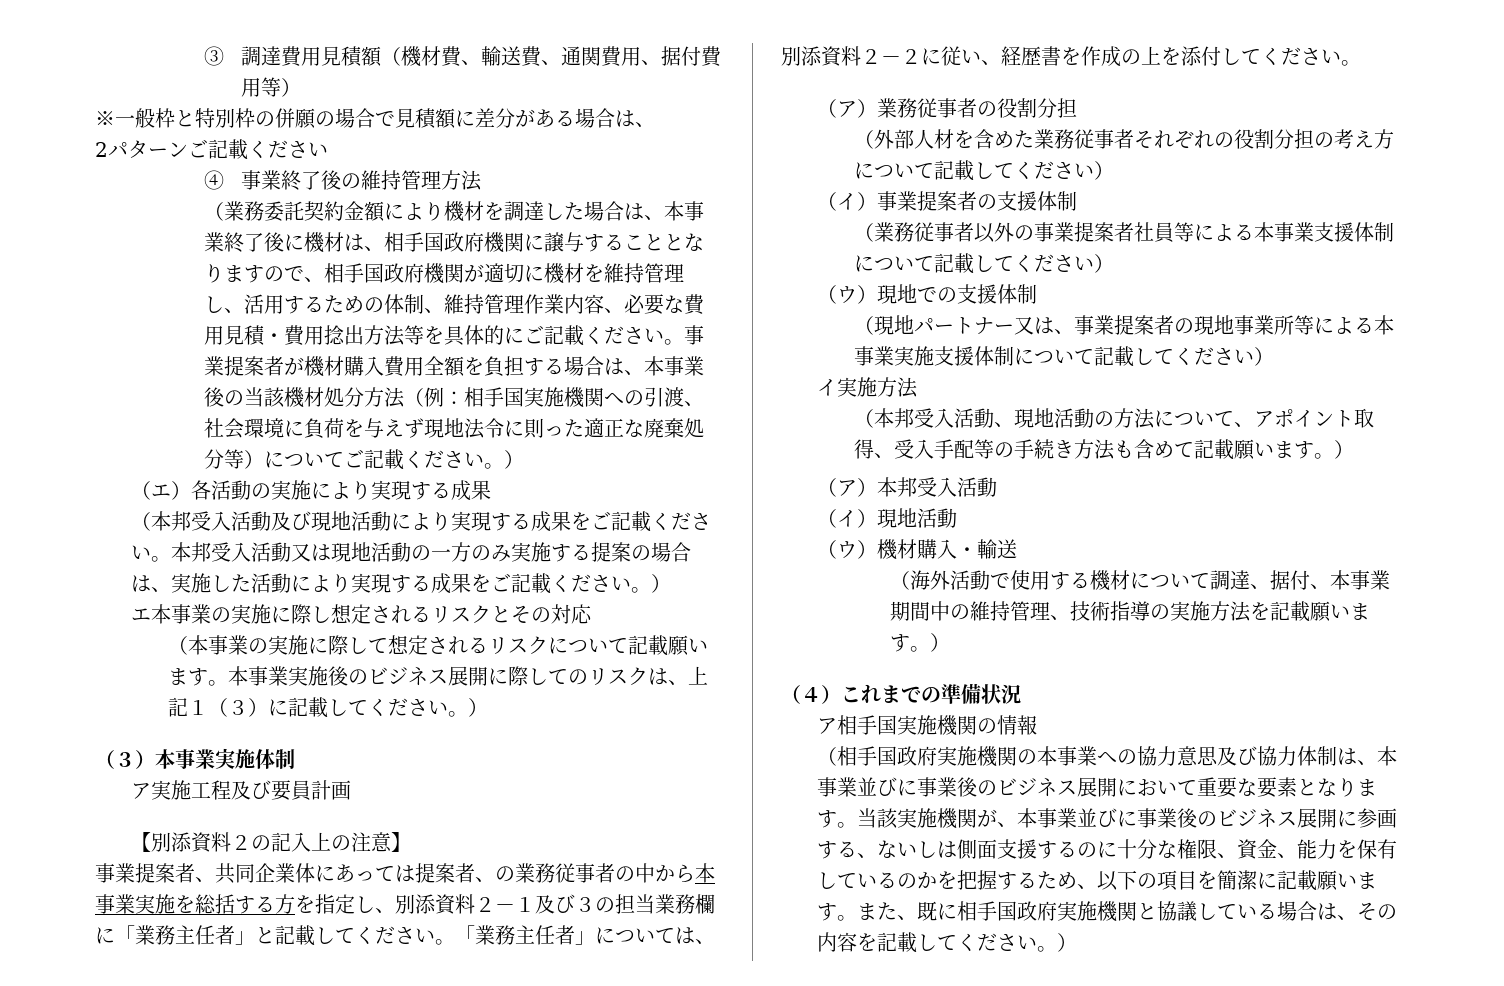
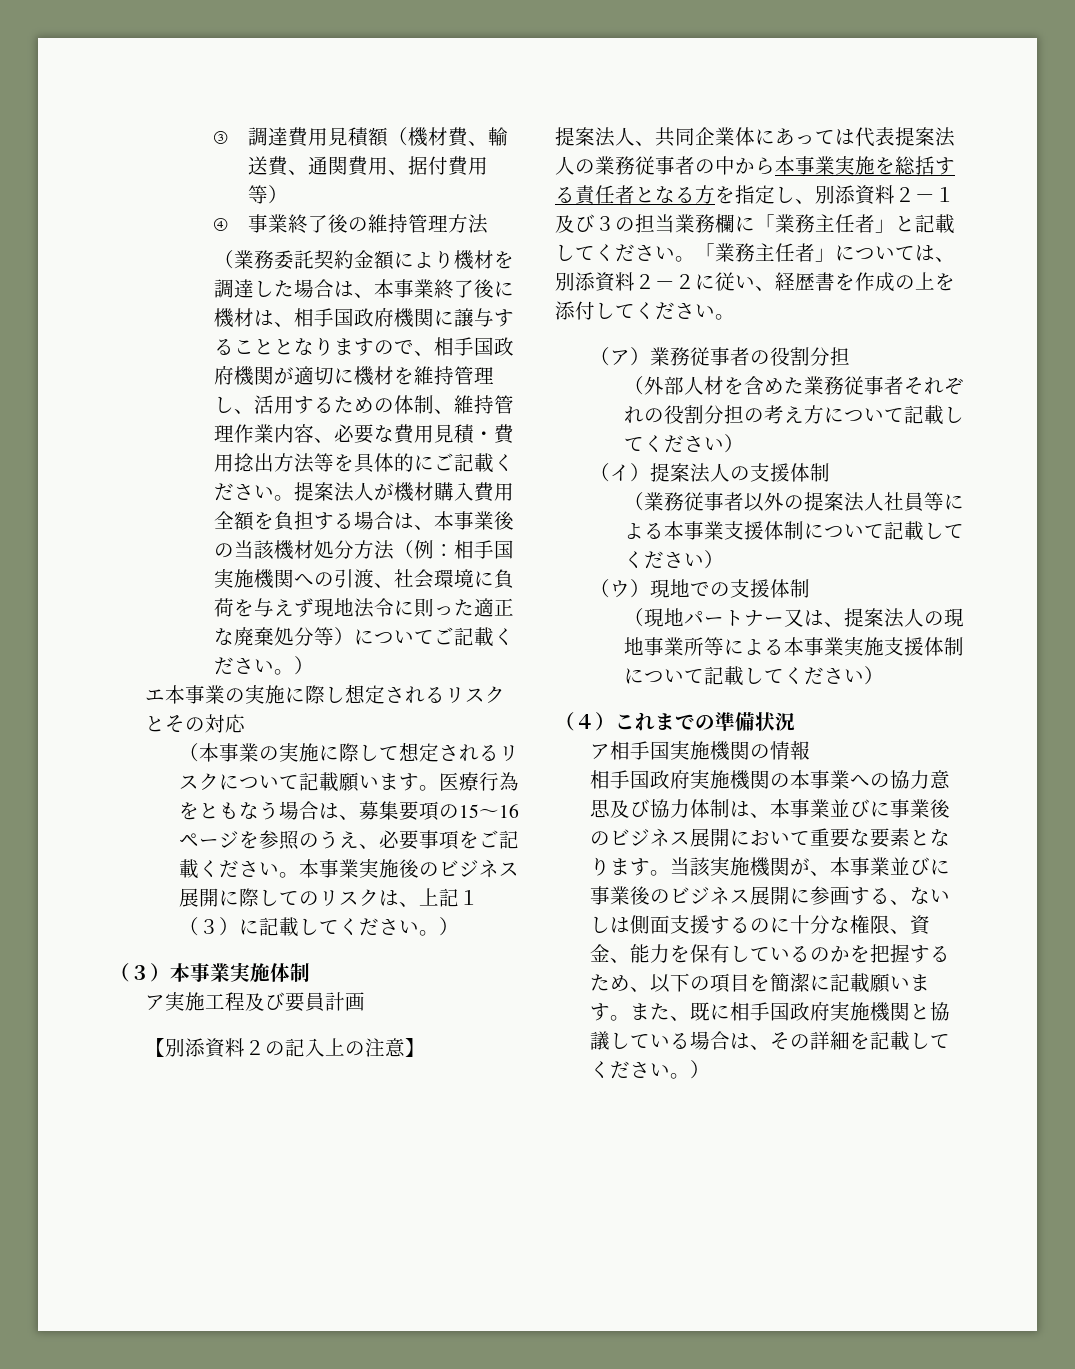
[95,108,655,129] [95,139,328,160] // ※一般枠と特別枠の併願の場合で見積額に差分がある場合は、 // 2パターンご記載ください -> (289, 194) none
[684,325,705,345] [204,356,285,376] 事業提案者 -> [293,482,374,502] 提案法人
[131,480,492,501] [131,511,712,532] [131,542,692,562] [131,573,672,594] // （エ）各活動の実施により実現する成果 // （本邦受入活動及び現地活動により実現する成果をご記載ください。本邦受入活動又は現地活動の一方のみ実施する提案の場合は、実施した活動により実現する成果をご記載ください。） -> (314, 665) none
(228, 683) none -> [439,772,520,791] [179,801,520,821] [179,830,520,850] [179,859,300,879] 医療行為をともなう場合は、募集要項の15～16ページを参照のうえ、必要事項をご記載ください。
[95,863,195,883] 事業提案者 -> [555,127,635,147] 提案法人
[415,863,495,883] 提案者、 -> [855,127,955,147] [555,156,575,175] 代表提案法人
(275, 904) none -> [575,185,695,205] 責任者となる
[877,191,978,211] 事業提案者 -> [649,463,730,483] 提案法人
[1033,222,1134,242] 事業提案者 -> [804,492,885,512] 提案法人
[1073,315,1174,335] 事業提案者 -> [844,608,925,628] 提案法人
[817,377,919,398] [853,408,1374,429] [853,439,1354,460] [817,477,998,497] [817,508,958,528] [817,539,1018,560] [890,570,1391,591] [890,601,1371,622] [890,633,951,652] // イ実施方法 // （本邦受入活動、現地活動の方法について、アポイント取得、受入手配等の手続き方法も含めて記載願います。） // （ア）本邦受入活動 // （イ）現地活動 // （ウ）機材購入・輸送 // （海外活動で使用する機材について調達、据付、本事業期間中の維持管理、技術指導の実施方法を記載願います。） -> (885, 675) none
[817,747,838,766] （ -> (810, 750) none
[817,932,858,952] 内容 -> [809,1031,850,1050] 詳細

